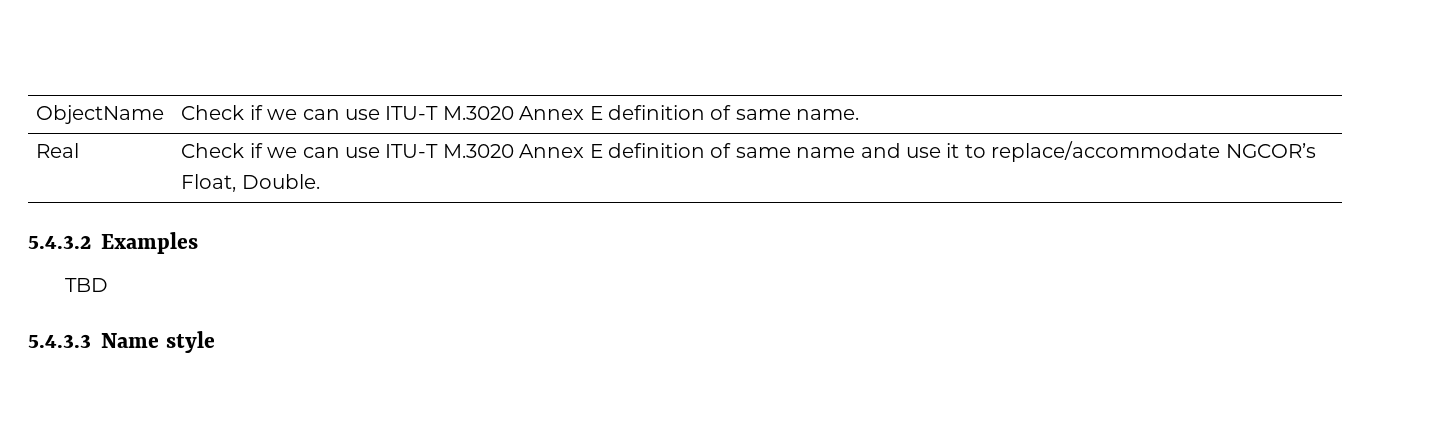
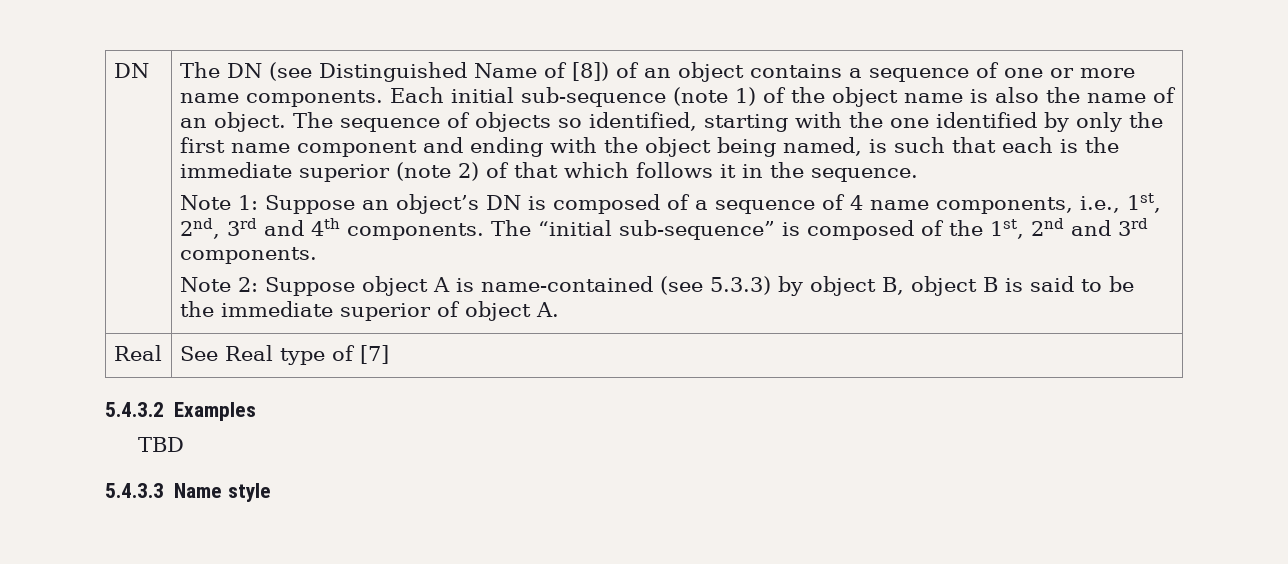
[36,105,165,124] [181,105,860,120] [36,143,80,158] [181,141,1316,162] [181,174,320,192] ObjectName | Check if we can use ITU-T M.3020 Annex E definition of same name. // Real | Check if we can use ITU-T M.3020 Annex E definition of same name and use it to replace/accommodate NGCOR’s Float, Double. -> [113,63,149,78] [179,62,1135,82] [179,87,1176,107] [179,112,1163,132] [179,137,1119,157] [179,162,918,182] [179,193,1161,214] [179,218,1148,240] [179,247,317,264] [179,276,1134,296] [179,301,559,321] [113,345,162,361] [179,345,389,365] DN | The DN (see Distinguished Name of [8]) of an object contains a sequence of one or more name components. Each initial sub-sequence (note 1) of the object name is also the name of an object. The sequence of objects so identified, starting with the one identified by only the first name component and ending with the object being named, is such that each is the immediate superior (note 2) of that which follows it in the sequence. // Note 1: Suppose an object’s DN is composed of a sequence of 4 name components, i.e., 1st, 2nd, 3rd and 4th components. The “initial sub-sequence” is composed of the 1st, 2nd and 3rd components. // Note 2: Suppose object A is name-contained (see 5.3.3) by object B, object B is said to be the immediate superior of object A. // Real | See Real type of [7]

